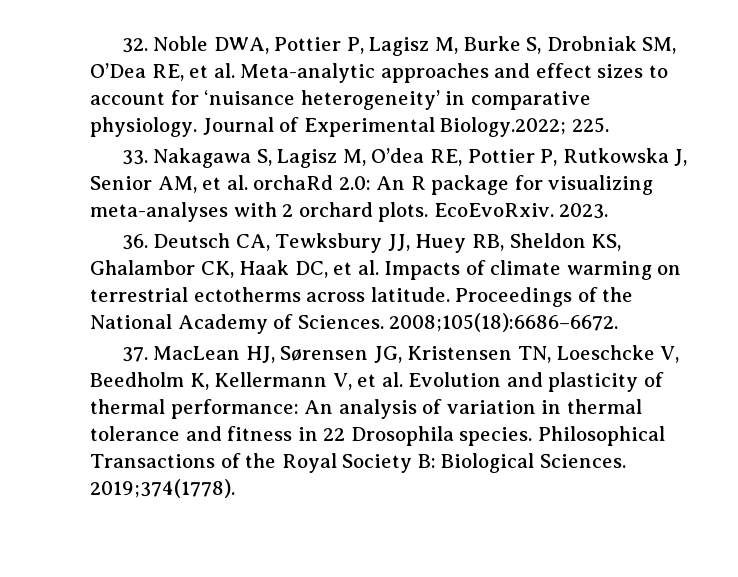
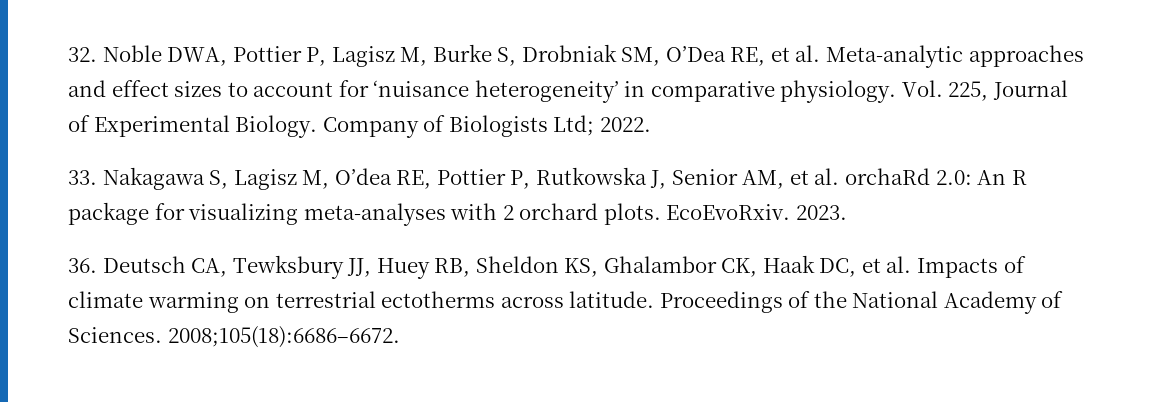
(197, 127) none -> [901,80,989,101] Vol. 225,
[440,117,609,137] Biology.2022; 225. -> [235,115,651,138] Biology. Company of Biologists Ltd; 2022.
[121,345,680,363] [90,372,664,392] [90,399,642,419] [90,426,665,446] [90,453,626,473] [90,479,235,498] // 37. MacLean HJ, Sørensen JG, Kristensen TN, Loeschcke V, Beedholm K, Kellermann V, et al. Evolution and plasticity of thermal performance: An analysis of variation in thermal tolerance and fitness in 22 Drosophila species. Philosophical Transactions of the Royal Society B: Biological Sciences. 2019;374(1778). -> (400, 337) none

